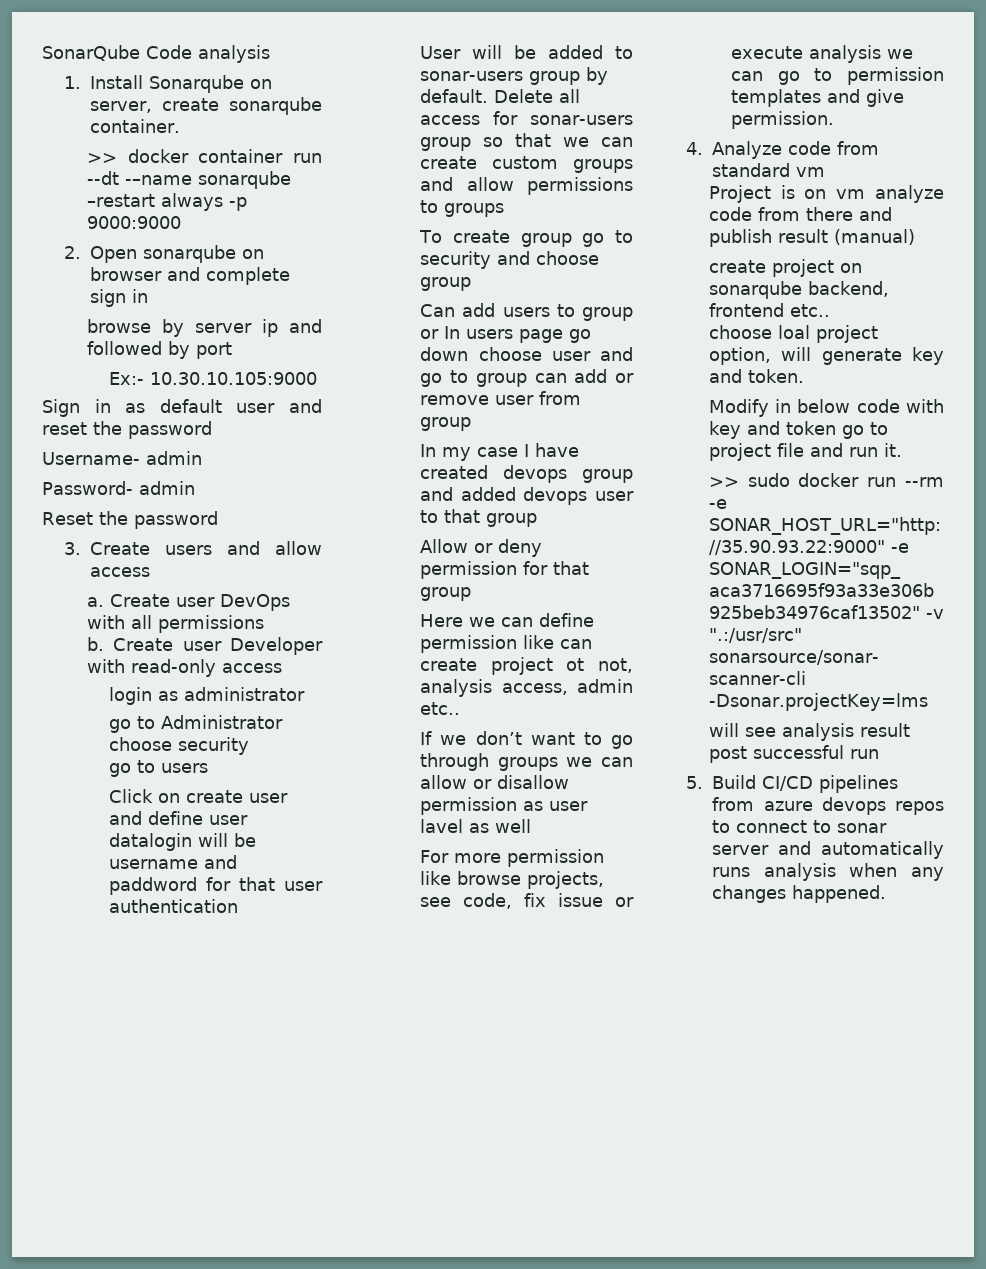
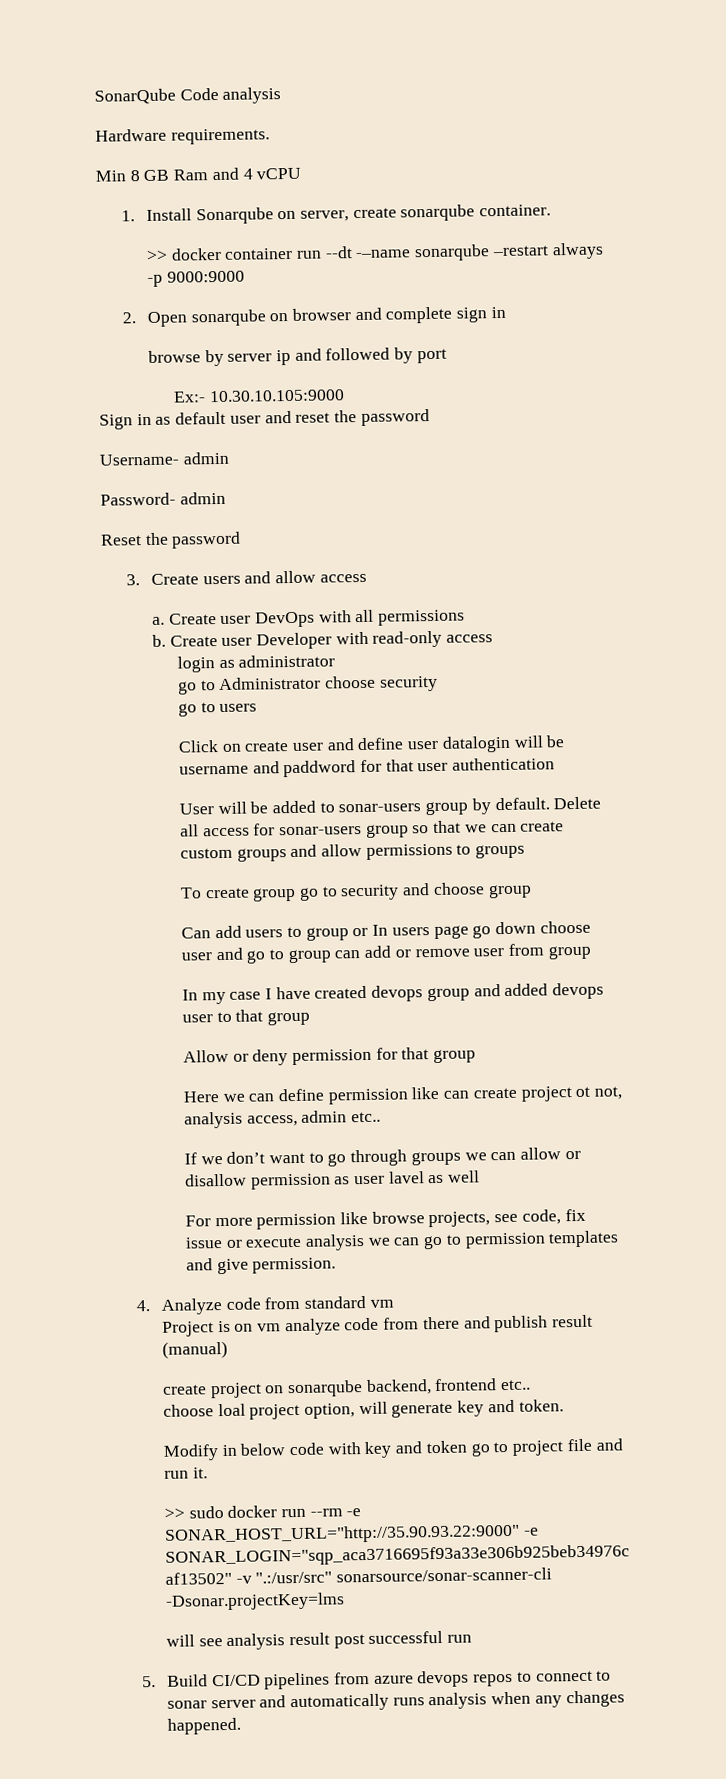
(270, 54) none -> [95,128,270,145] [95,167,302,182] // Hardware requirements. // Min 8 GB Ram and 4 vCPU

